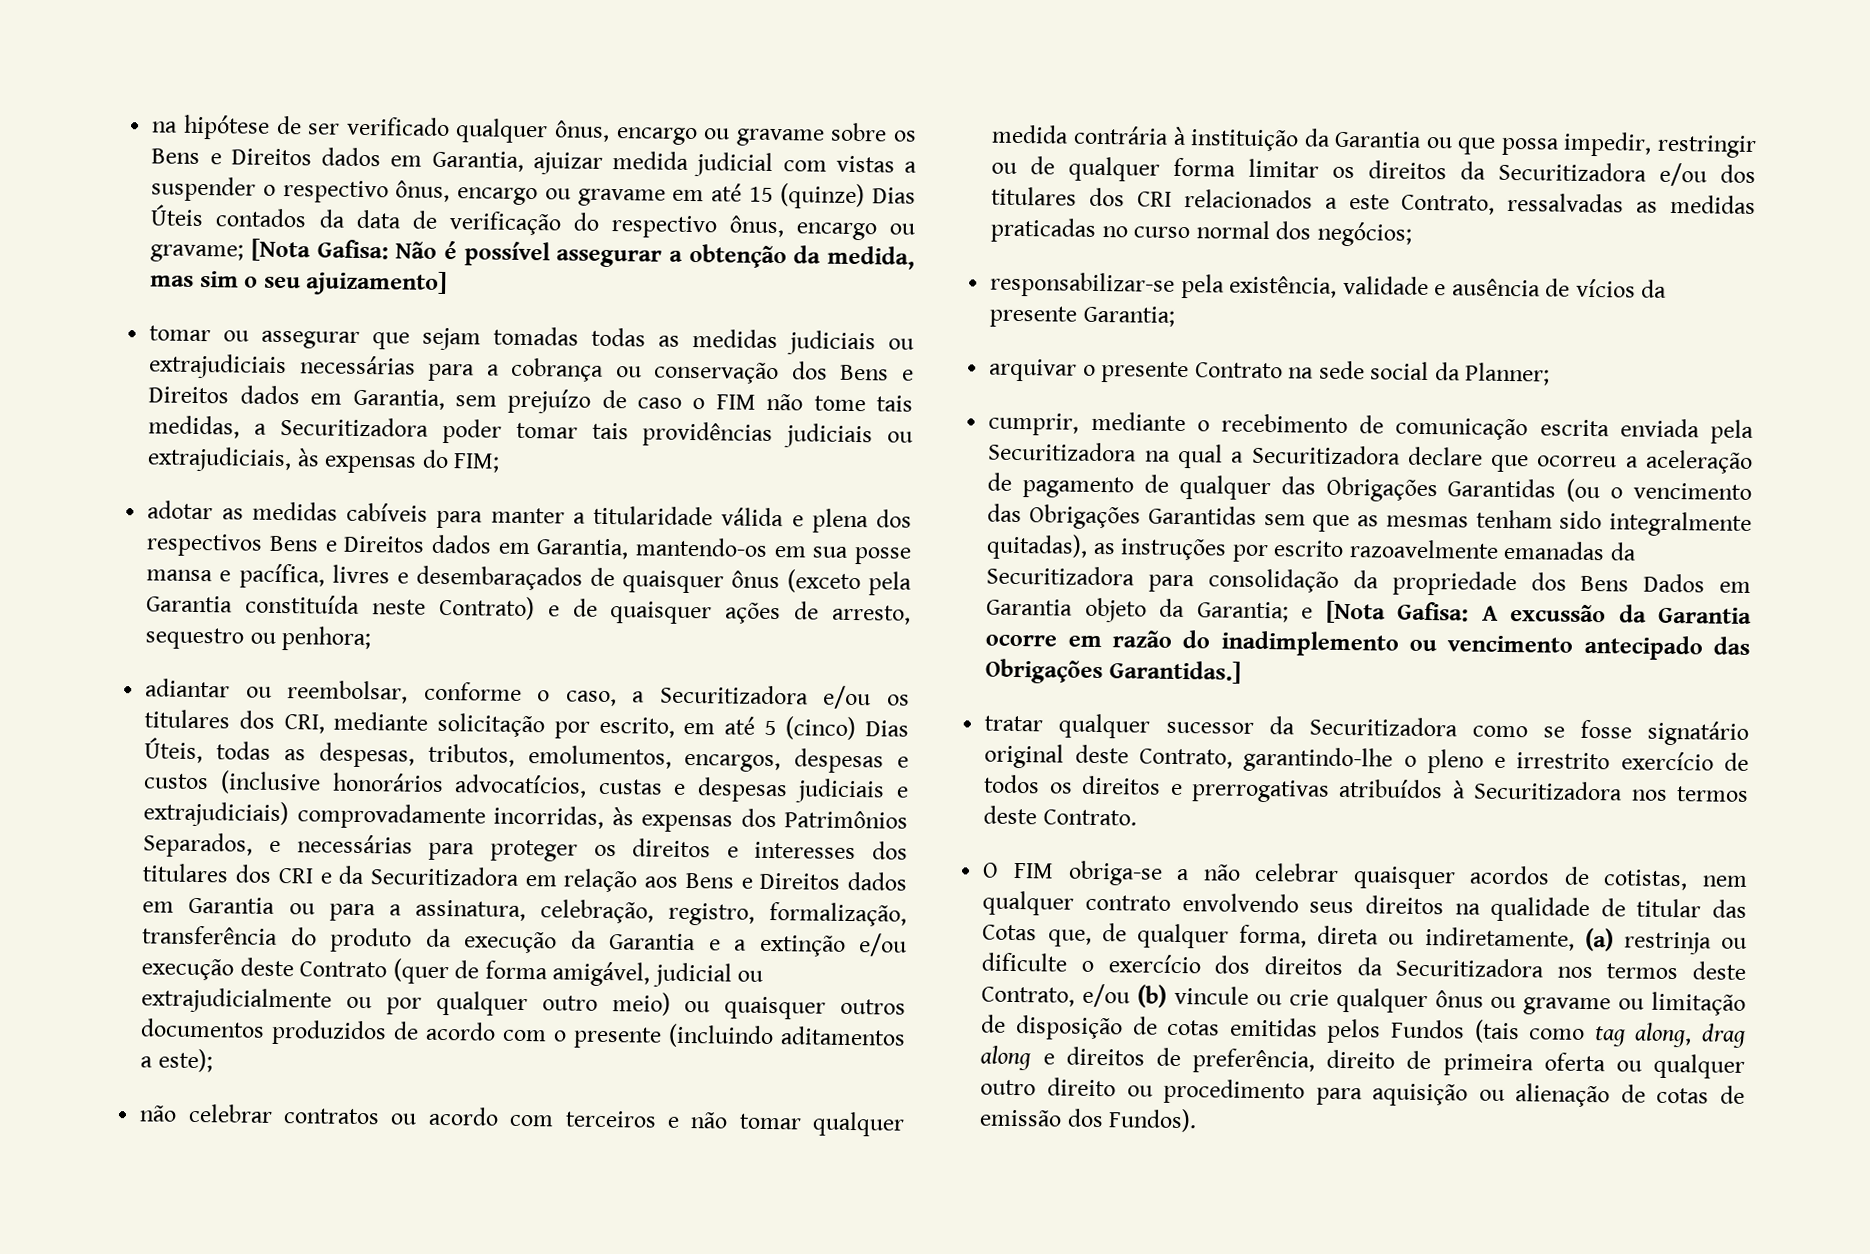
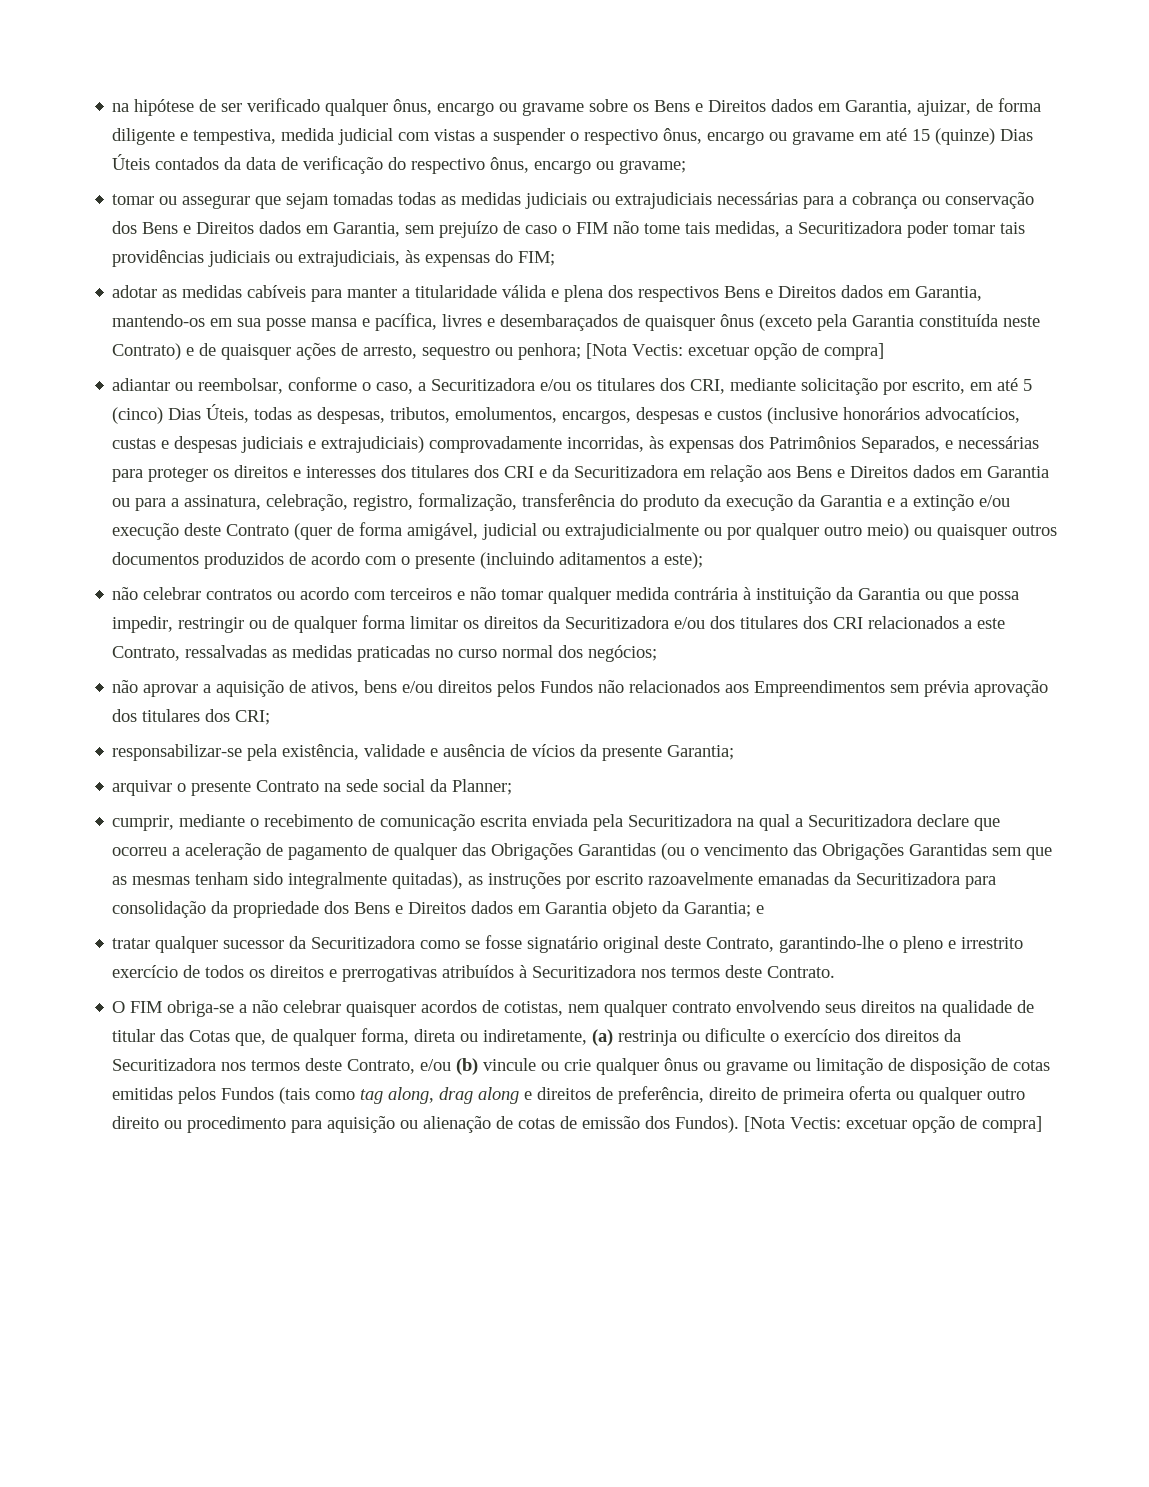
[532,152,603,175] ajuizar -> [917,98,1042,116] [112,128,277,145] ajuizar, de forma diligente e tempestiva,
[251,238,915,270] [150,270,448,297] [Nota Gafisa: Não é possível assegurar a obtenção da medida, mas sim o seu ajuizamento] -> (687, 167) none
(372, 639) none -> [586,343,885,360] [Nota Vectis: excetuar opção de compra]
(1412, 234) none -> [112,680,1049,697] [112,709,271,725] // não aprovar a aquisição de ativos, bens e/ou direitos pelos Fundos não relacionados aos Empreendimentos sem prévia aprovação dos titulares dos CRI;
[1643,573,1706,593] Dados -> [395,901,514,914] e Direitos dados
[1325,600,1752,624] [985,630,1750,661] [985,658,1241,685] [Nota Gafisa: A excussão da Garantia ocorre em razão do inadimplemento ou vencimento antecipado das Obrigações Garantidas.] -> (765, 909) none
(1198, 1120) none -> [744,1116,1043,1133] [Nota Vectis: excetuar opção de compra]

